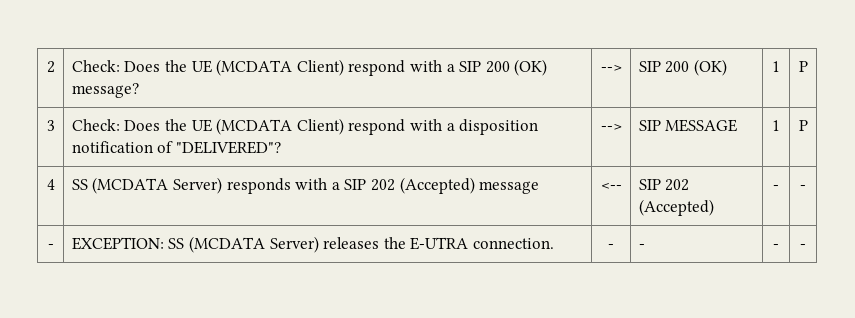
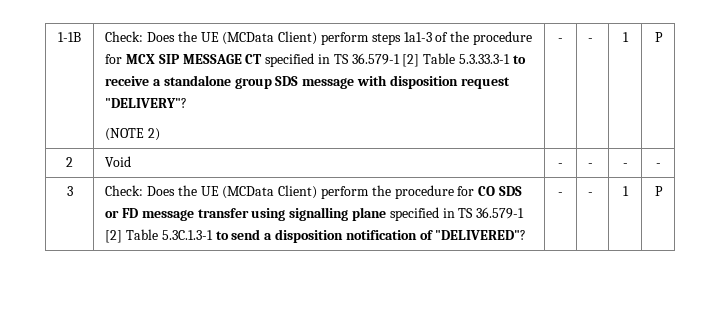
[46,61,55,73] [71,59,548,76] [71,83,139,98] [600,65,622,72] [638,59,727,76] [772,61,780,72] [798,61,808,72] [46,120,55,131] [71,118,539,135] [71,141,281,154] [600,124,622,131] [638,119,738,132] [772,120,780,131] [798,120,808,131] [46,179,55,190] [71,177,540,194] [600,183,622,190] [638,179,690,191] [638,199,714,216] [773,185,779,190] [800,185,806,190] [47,244,54,249] [71,236,554,253] [608,244,614,249] [638,244,645,249] [773,244,779,249] [800,244,806,249] 2 | Check: Does the UE (MCDATA Client) respond with a SIP 200 (OK) message? | --> | SIP 200 (OK) | 1 | P // 3 | Check: Does the UE (MCDATA Client) respond with a disposition notification of "DELIVERED"? | --> | SIP MESSAGE | 1 | P // 4 | SS (MCDATA Server) responds with a SIP 202 (Accepted) message | <-- | SIP 202 (Accepted) | - | - // - | EXCEPTION: SS (MCDATA Server) releases the E-UTRA connection. | - | - | - | - -> [58,32,81,42] [105,31,532,45] [105,53,526,67] [105,75,510,89] [105,98,188,108] [105,128,161,141] [558,38,563,42] [588,38,594,42] [622,32,629,42] [654,32,663,42] [66,157,73,167] [105,156,132,167] [558,163,563,167] [588,163,594,167] [622,163,628,167] [655,163,661,167] [66,186,73,196] [105,185,522,199] [105,207,525,221] [105,229,527,243] [558,192,563,196] [588,192,594,196] [622,186,629,196] [654,186,663,196] 1-1B | Check: Does the UE (MCData Client) perform steps 1a1-3 of the procedure for MCX SIP MESSAGE CT specified in TS 36.579-1 [2] Table 5.3.33.3-1 to receive a standalone group SDS message with disposition request "DELIVERY"? // (NOTE 2) | - | - | 1 | P // 2 | Void | - | - | - | - // 3 | Check: Does the UE (MCData Client) perform the procedure for CO SDS or FD message transfer using signalling plane specified in TS 36.579-1 [2] Table 5.3C.1.3-1 to send a disposition notification of "DELIVERED"? | - | - | 1 | P

